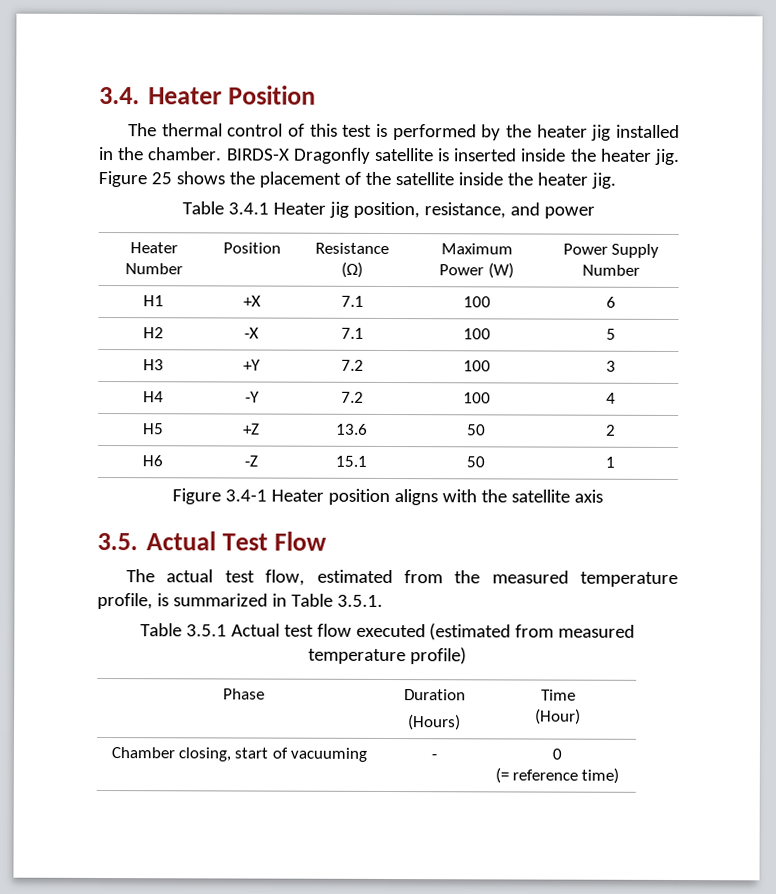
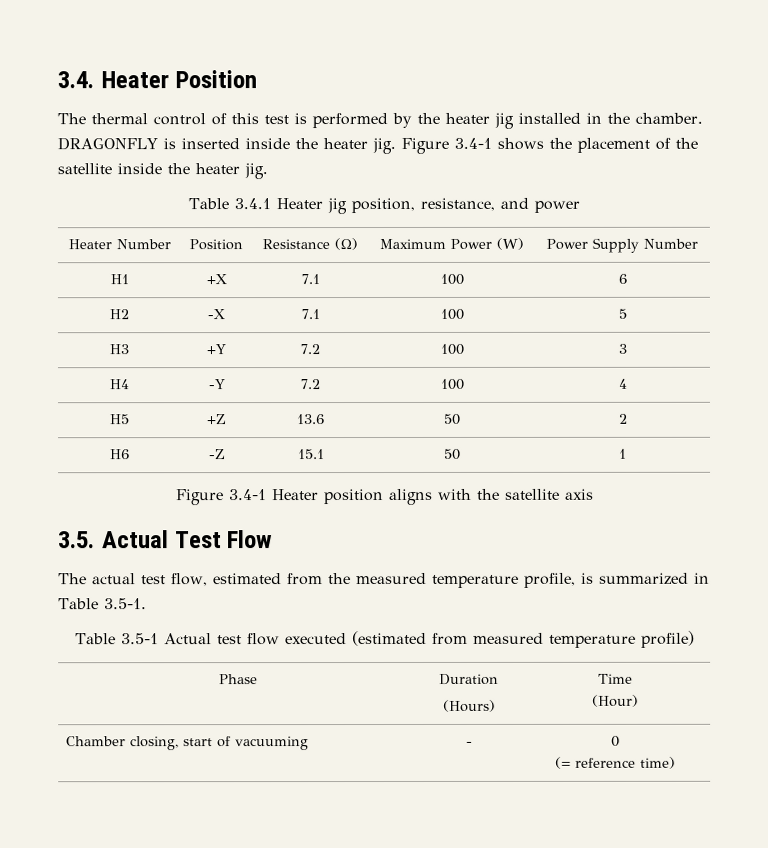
[225,147,434,164] BIRDS-X Dragonfly satellite -> [57,137,158,151] DRAGONFLY
[150,172,172,185] 25 -> [453,137,492,149] 3.4-1
[336,594,383,607] [139,623,227,637] 3.5.1. // Table 3.5.1 -> [103,598,147,610] [74,633,159,645] 3.5-1. // Table 3.5-1

